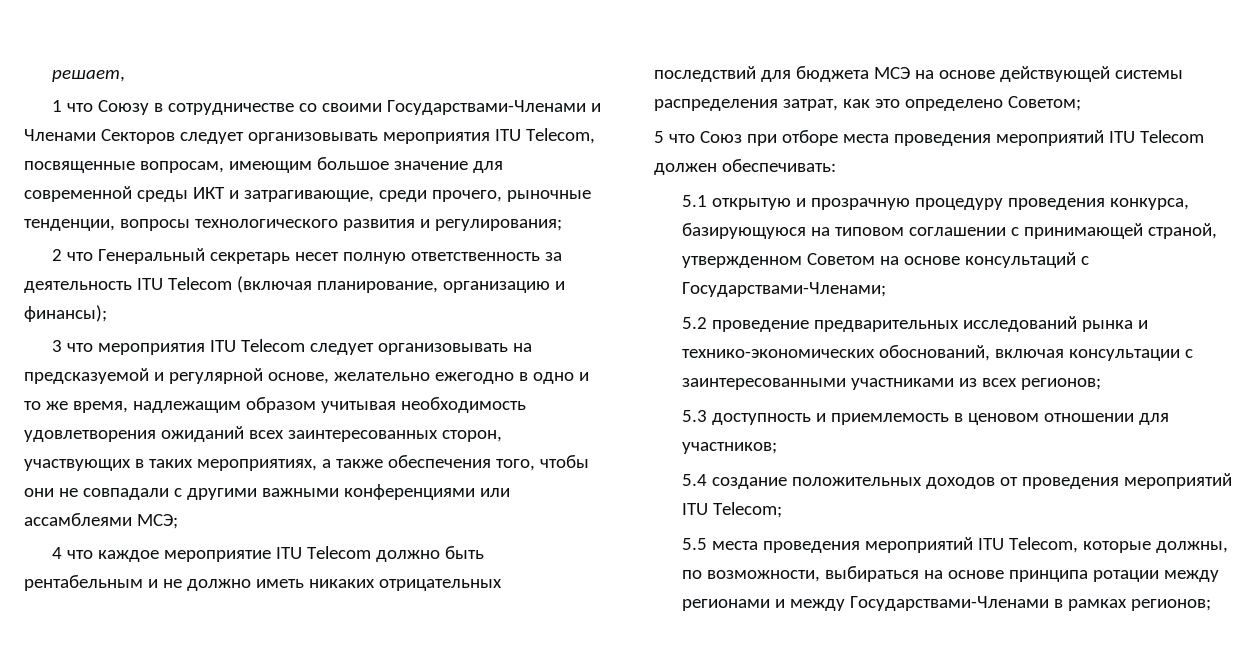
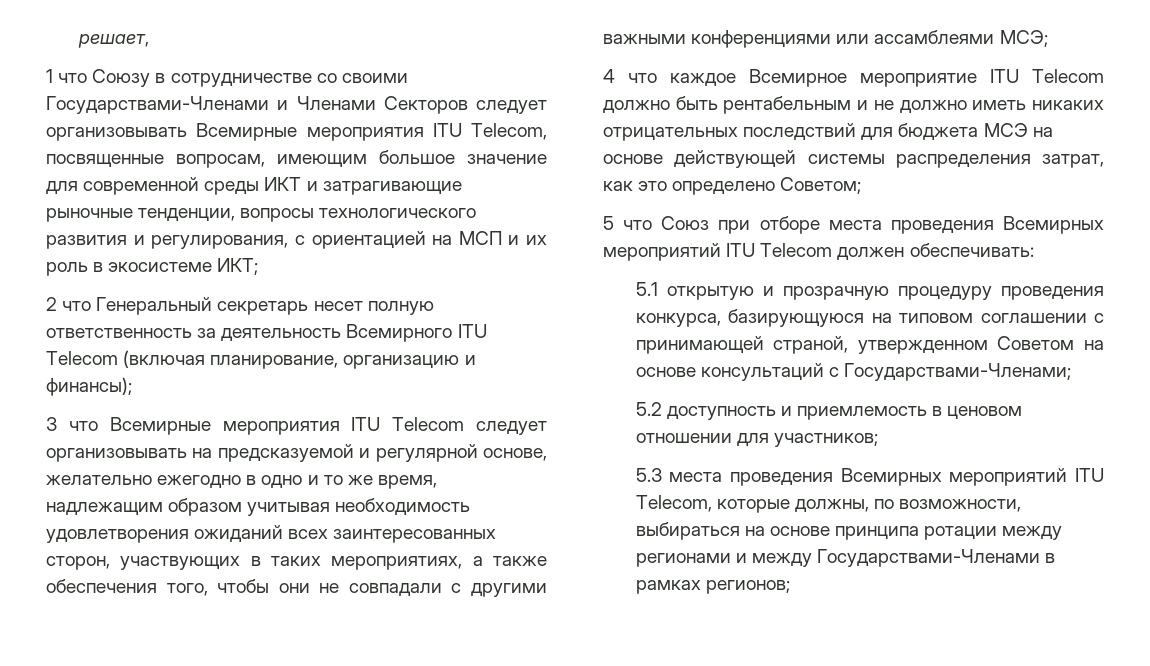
(378, 138) none -> [196,123,298,141] Всемирные
[243,190,502,202] затрагивающие, среди прочего, -> [322,181,462,195] затрагивающие
[434,219,562,231] регулирования; -> [151,231,547,249] [46,258,259,276] регулирования, с ориентацией на МСП и их роль в экосистеме ИКТ;
(132, 287) none -> [346,324,453,342] Всемирного
(93, 347) none -> [109,417,211,435] Всемирные
(159, 556) none -> [749,69,847,87] Всемирное
(991, 140) none -> [1003,216,1104,234] Всемирных
[712,316,1149,332] [682,345,1194,361] [682,378,1102,390] [682,410,708,422] проведение предварительных исследований рынка и технико-экономических обоснований, включая консультации с заинтересованными участниками из всех регионов; // 5.3 -> (662, 409) none
[682,473,1233,489] [682,502,783,518] [682,538,861,553] 5.4 создание положительных доходов от проведения мероприятий ITU Telecom; // 5.5 места проведения -> [635,468,942,486] 5.3 места проведения Всемирных

